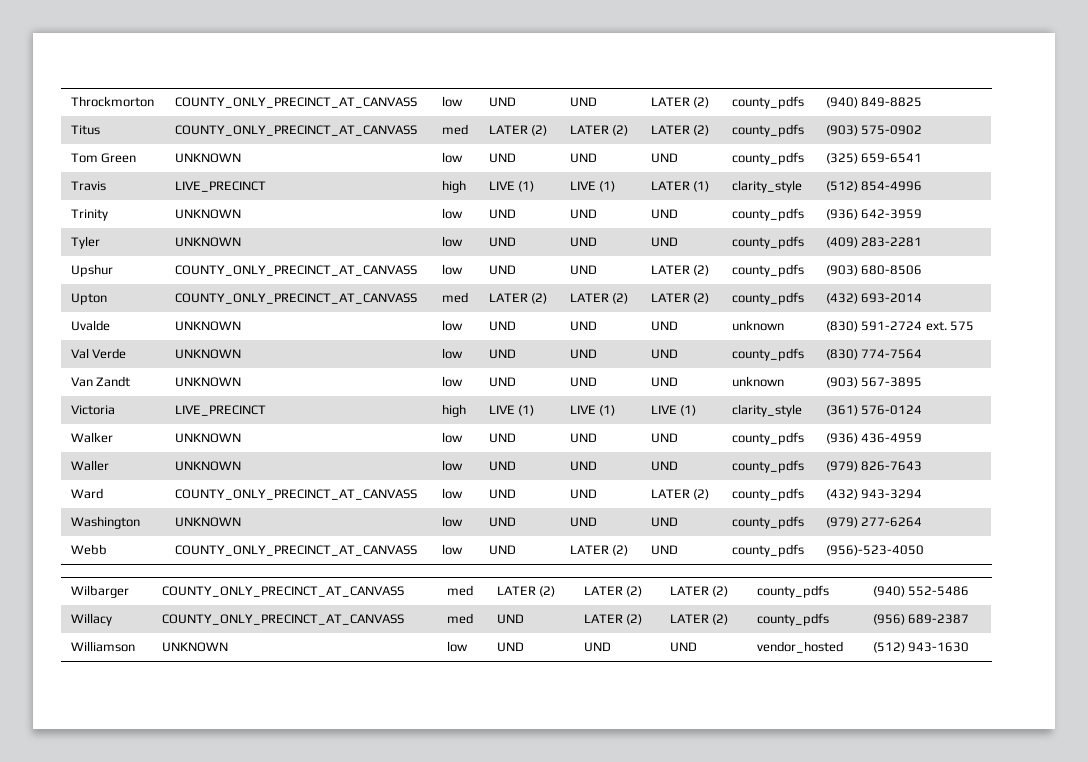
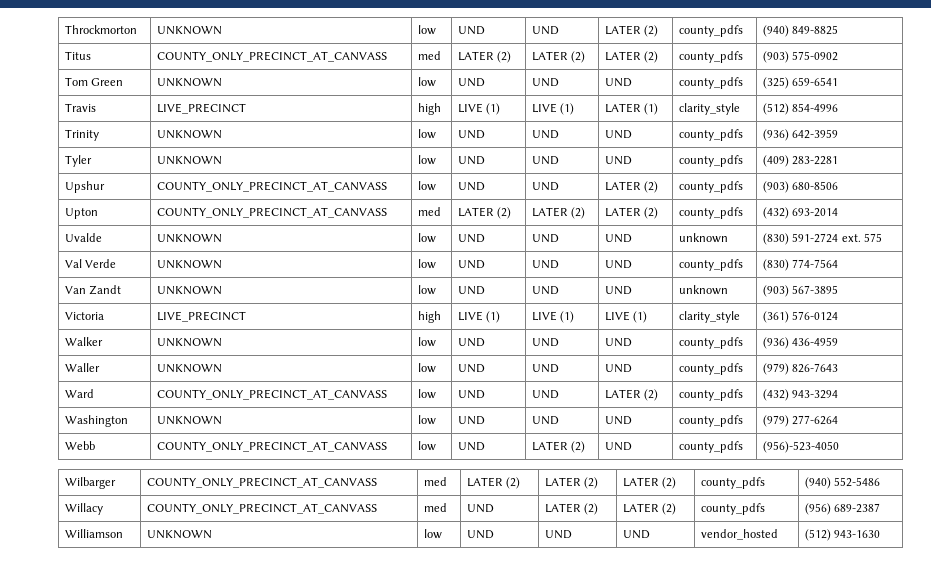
[174,97,417,108] COUNTY_ONLY_PRECINCT_AT_CANVASS -> [156,26,222,35] UNKNOWN

